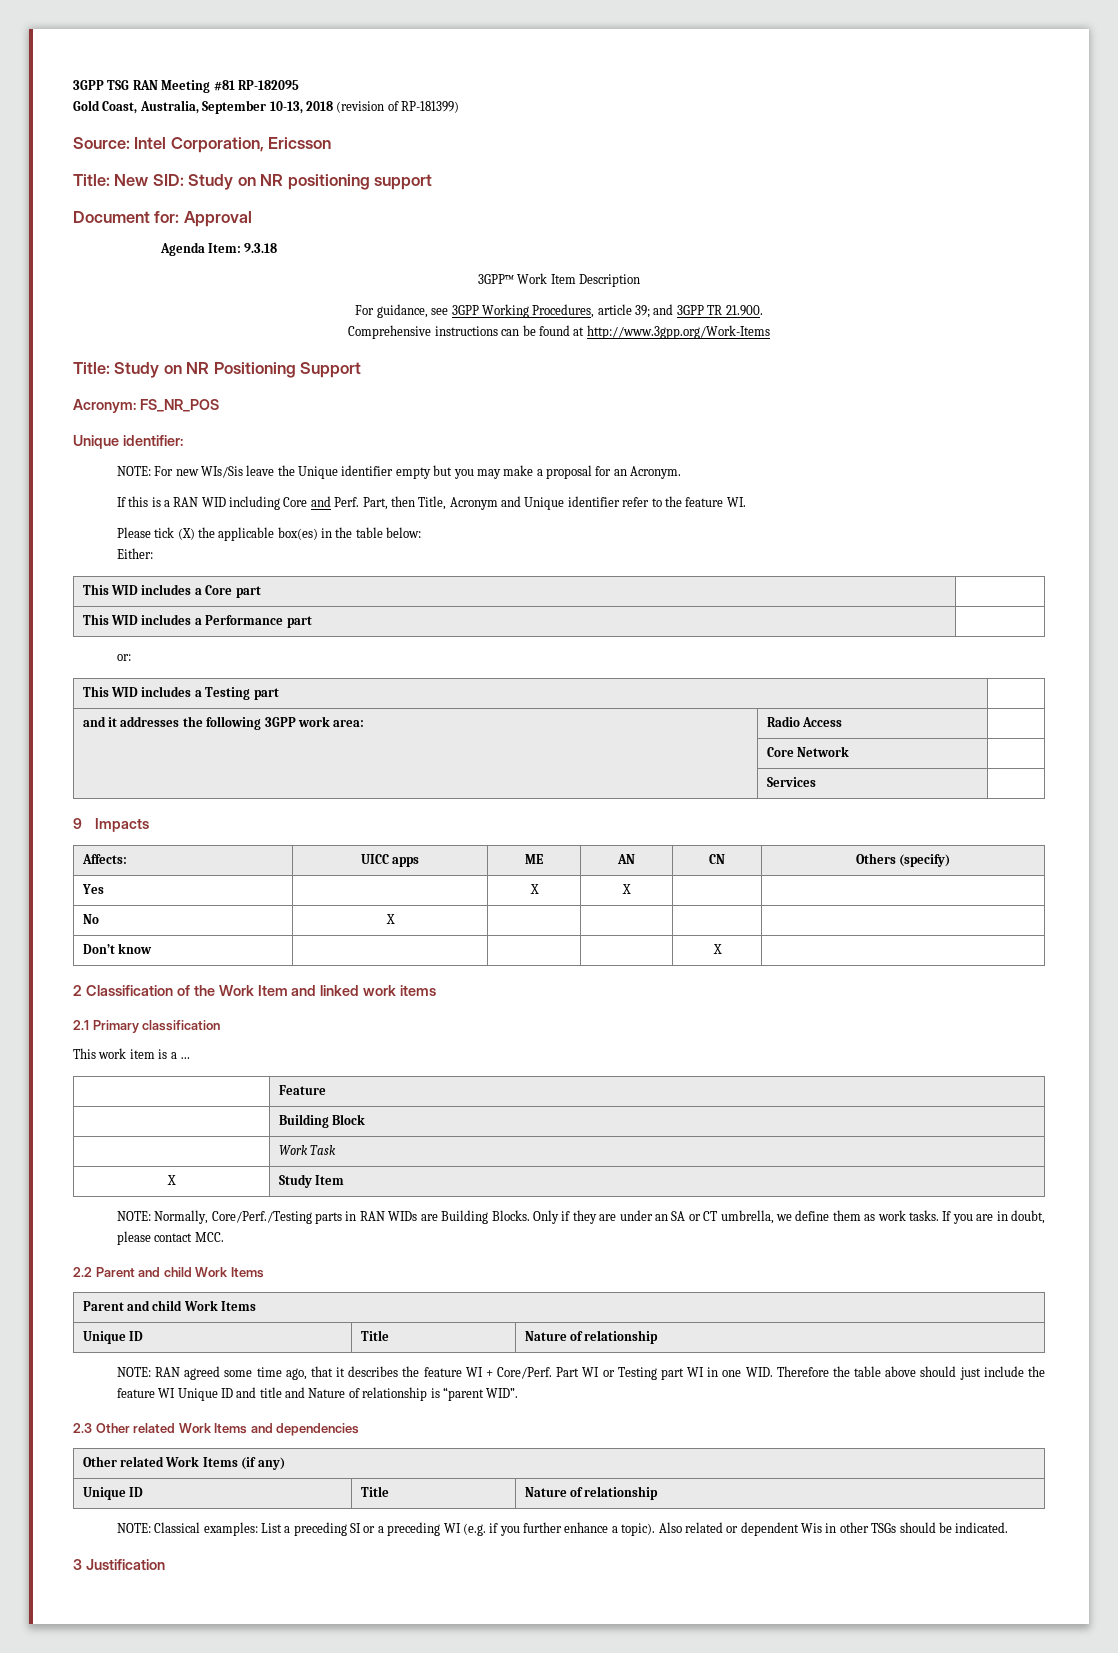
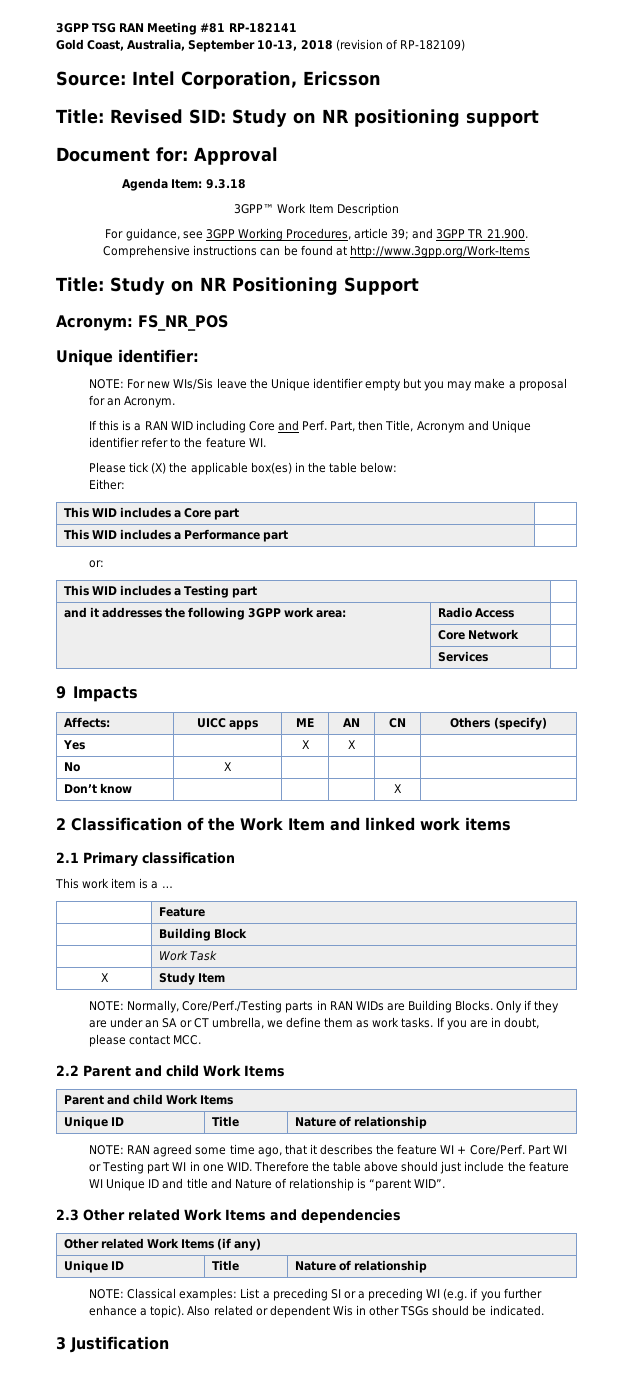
[237,80,299,90] RP-182095 -> [228,23,297,33] RP-182141
[401,101,459,113] RP-181399) -> [399,39,465,51] RP-182109)
[114,174,149,186] New -> [110,109,183,124] Revised

